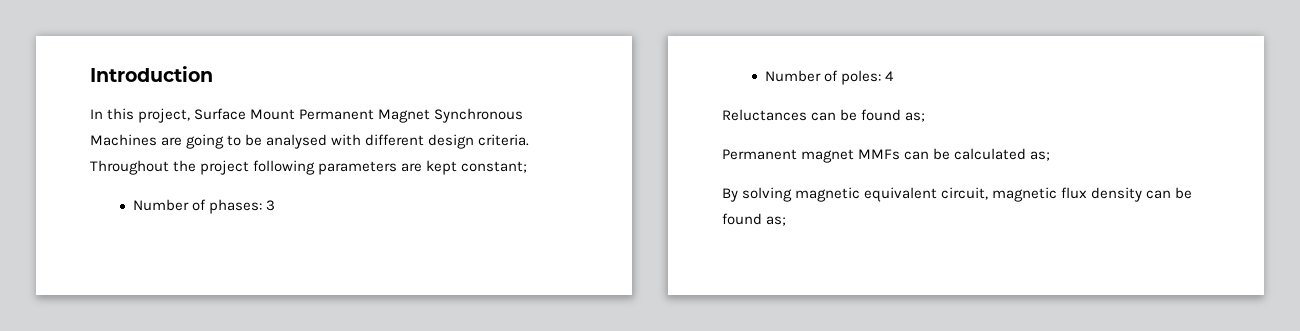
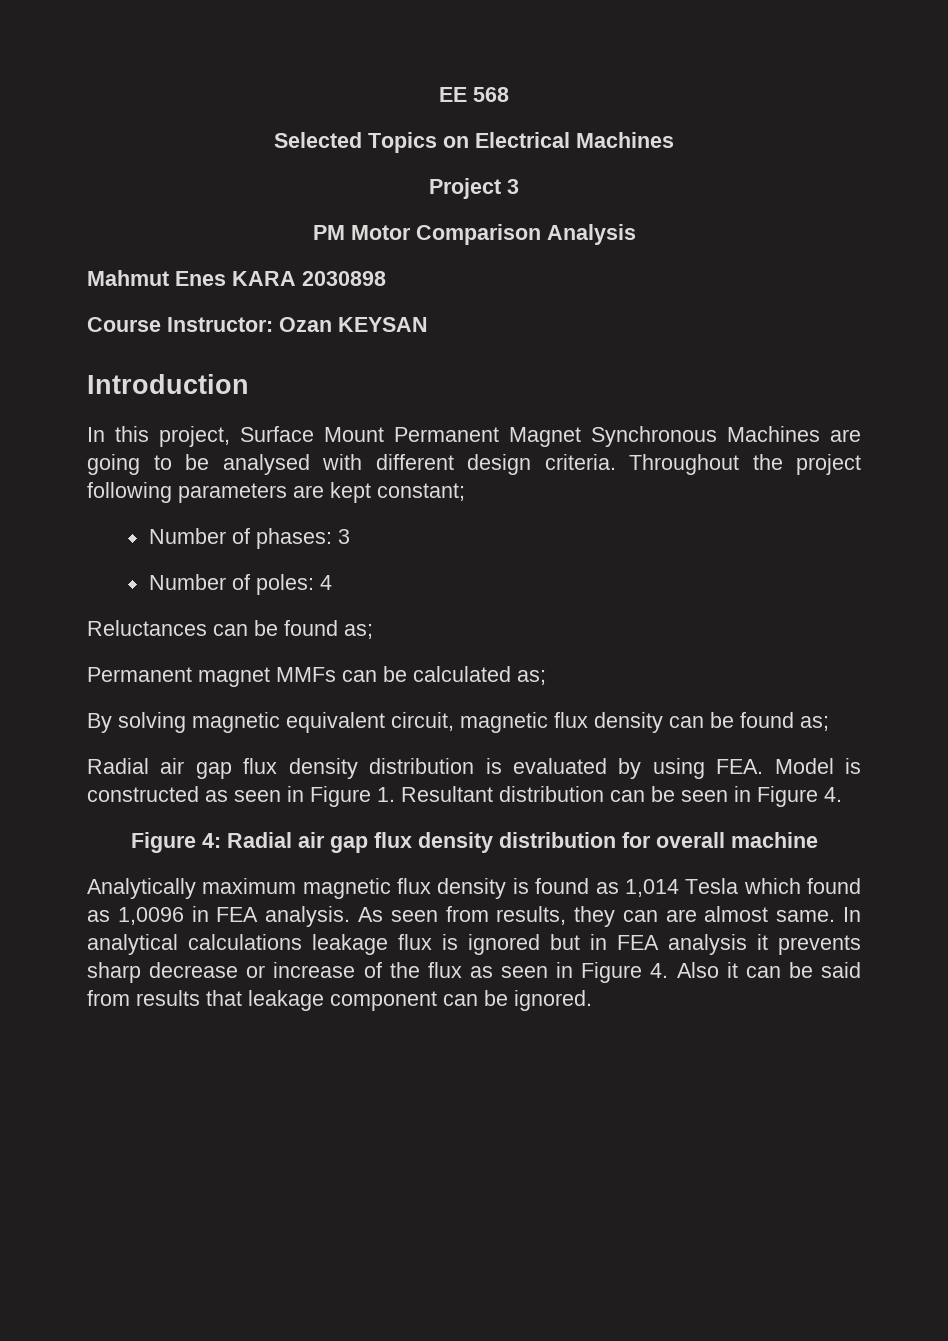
(90, 74) none -> [439,87,509,102] [274,132,674,153] [429,178,519,199] [312,224,636,245] [87,270,386,286] [87,317,428,332] EE 568 // Selected Topics on Electrical Machines // Project 3 // PM Motor Comparison Analysis // Mahmut Enes KARA 2030898 // Course Instructor: Ozan KEYSAN //
(787, 221) none -> [87,758,861,779] [87,786,842,807] [130,832,818,853] [87,878,862,899] [87,906,862,927] [87,934,861,955] [87,962,861,983] [87,990,592,1011] // Radial air gap flux density distribution is evaluated by using FEA. Model is constructed as seen in Figure 1. Resultant distribution can be seen in Figure 4. // Figure 4: Radial air gap flux density distribution for overall machine // Analytically maximum magnetic flux density is found as 1,014 Tesla which found as 1,0096 in FEA analysis. As seen from results, they can are almost same. In analytical calculations leakage flux is ignored but in FEA analysis it prevents sharp decrease or increase of the flux as seen in Figure 4. Also it can be said from results that leakage component can be ignored.

